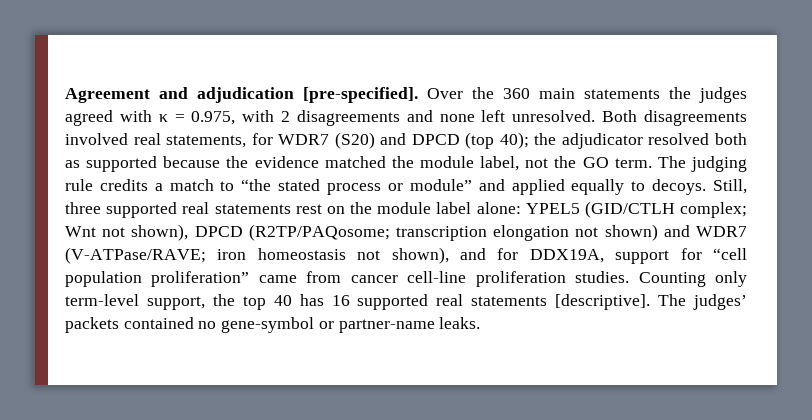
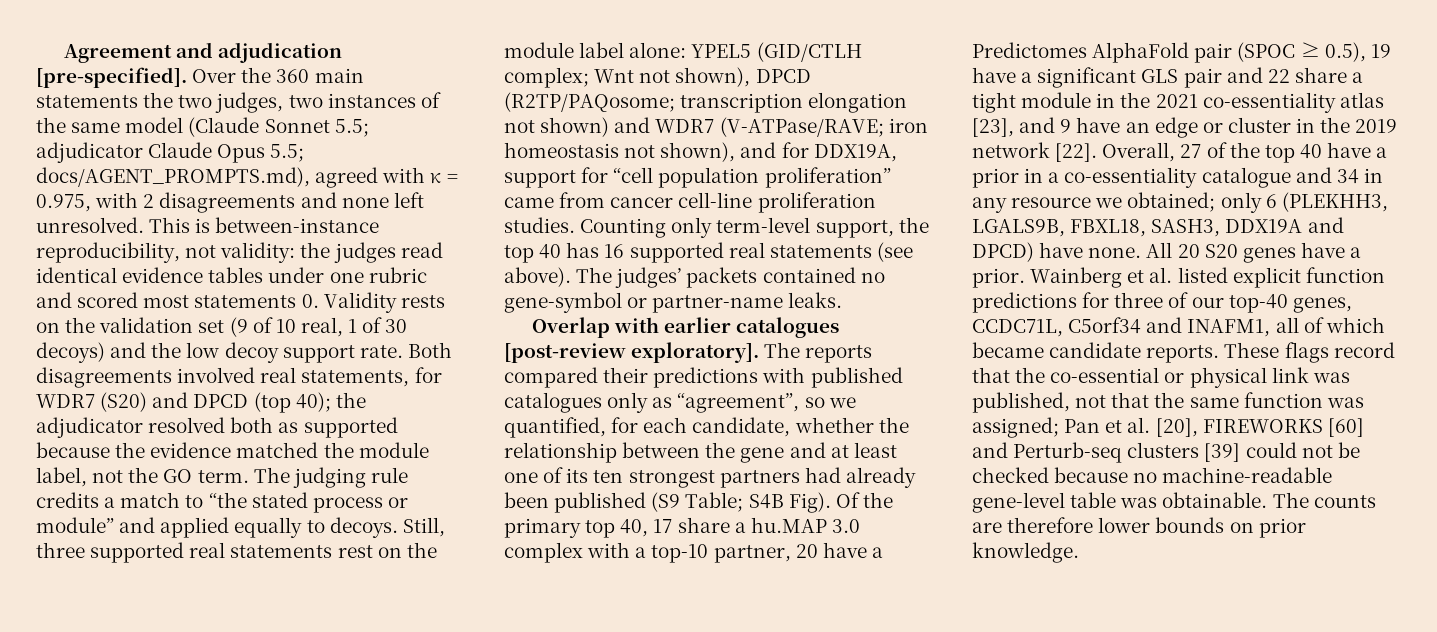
[699,87,747,103] judges -> [178,92,441,113] [36,117,369,137] [36,142,305,163] [36,167,310,187] two judges, two instances of the same model (Claude Sonnet 5.5; adjudicator Claude Opus 5.5; docs/AGENT_PROMPTS.md),
(596, 116) none -> [149,217,380,233] [36,242,443,263] [36,267,427,283] [36,292,445,313] [36,317,408,337] [36,342,403,363] This is between-instance reproducibility, not validity: the judges read identical evidence tables under one rubric and scored most statements 0. Validity rests on the validation set (9 of 10 real, 1 of 30 decoys) and the low decoy support rate.
[555,294,651,310] [descriptive]. -> [876,242,913,262] [504,267,571,287] (see above).
(481, 323) none -> [531,317,839,338] [504,342,873,363] [504,367,903,388] [504,392,856,413] [504,417,909,438] [504,442,897,463] [504,467,916,488] [504,492,893,513] [504,517,860,538] [504,542,883,563] [972,42,1391,63] [972,67,1364,88] [972,92,1384,113] [972,117,1398,138] [972,142,1388,163] [972,167,1383,188] [972,192,1388,213] [972,217,1344,237] [972,242,1362,263] [972,267,1385,288] [972,292,1352,313] [972,317,1385,337] [972,342,1395,363] [972,367,1350,388] [972,392,1364,413] [972,417,1364,438] [972,442,1360,463] [972,467,1333,483] [972,492,1376,513] [972,517,1306,538] [972,542,1079,563] // Overlap with earlier catalogues [post-review exploratory]. The reports compared their predictions with published catalogues only as “agreement”, so we quantified, for each candidate, whether the relationship between the gene and at least one of its ten strongest partners had already been published (S9 Table; S4B Fig). Of the primary top 40, 17 share a hu.MAP 3.0 complex with a top-10 partner, 20 have a Predictomes AlphaFold pair (SPOC ≥ 0.5), 19 have a significant GLS pair and 22 share a tight module in the 2021 co-essentiality atlas [23], and 9 have an edge or cluster in the 2019 network [22]. Overall, 27 of the top 40 have a prior in a co-essentiality catalogue and 34 in any resource we obtained; only 6 (PLEKHH3, LGALS9B, FBXL18, SASH3, DDX19A and DPCD) have none. All 20 S20 genes have a prior. Wainberg et al. listed explicit function predictions for three of our top-40 genes, CCDC71L, C5orf34 and INAFM1, all of which became candidate reports. These flags record that the co-essential or physical link was published, not that the same function was assigned; Pan et al. [20], FIREWORKS [60] and Perturb-seq clusters [39] could not be checked because no machine-readable gene-level table was obtainable. The counts are therefore lower bounds on prior knowledge.

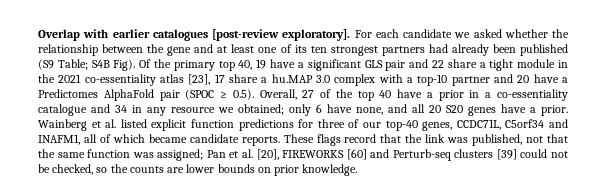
[63,42,342,63] [36,67,364,88] [36,92,441,113] [36,117,369,137] [36,142,305,163] [36,167,458,188] [36,192,424,213] [36,217,380,233] [36,242,443,263] [36,267,427,283] [36,292,445,313] [36,317,408,337] [36,342,452,363] [36,367,442,388] [36,392,366,413] [36,417,398,438] [36,442,429,458] [36,467,408,488] [36,492,408,513] [36,517,445,538] [36,542,437,563] [504,42,862,62] [504,67,811,88] [504,92,908,113] [504,117,928,137] [504,142,897,162] [504,167,891,188] [504,192,876,213] [504,217,929,238] [504,242,913,263] [504,267,885,288] [504,292,843,313] Agreement and adjudication [pre-specified]. Over the 360 main statements the two judges, two instances of the same model (Claude Sonnet 5.5; adjudicator Claude Opus 5.5; docs/AGENT_PROMPTS.md), agreed with κ = 0.975, with 2 disagreements and none left unresolved. This is between-instance reproducibility, not validity: the judges read identical evidence tables under one rubric and scored most statements 0. Validity rests on the validation set (9 of 10 real, 1 of 30 decoys) and the low decoy support rate. Both disagreements involved real statements, for WDR7 (S20) and DPCD (top 40); the adjudicator resolved both as supported because the evidence matched the module label, not the GO term. The judging rule credits a match to “the stated process or module” and applied equally to decoys. Still, three supported real statements rest on the module label alone: YPEL5 (GID/CTLH complex; Wnt not shown), DPCD (R2TP/PAQosome; transcription elongation not shown) and WDR7 (V-ATPase/RAVE; iron homeostasis not shown), and for DDX19A, support for “cell population proliferation” came from cancer cell-line proliferation studies. Counting only term-level support, the top 40 has 16 supported real statements (see above). The judges’ packets contained no gene-symbol or partner-name leaks. // -> (38, 35) none
[764,342,873,363] [504,367,903,388] [504,392,856,413] [504,417,791,438] The reports compared their predictions with published catalogues only as “agreement”, so we quantified, for each candidate, -> [354,29,502,38] For each candidate we asked
[653,517,860,533] [504,542,883,563] [972,42,1366,63] 17 share a hu.MAP 3.0 complex with a top-10 partner, 20 have a Predictomes AlphaFold pair (SPOC ≥ 0.5), -> (253, 65) none
[1019,117,1398,138] [972,142,1098,162] and 9 have an edge or cluster in the 2019 network [22]. -> [214,74,568,86] [38,89,254,101] 17 share a hu.MAP 3.0 complex with a top-10 partner and 20 have a Predictomes AlphaFold pair (SPOC ≥ 0.5).
[1281,192,1388,212] [972,217,1344,237] [972,242,1173,262] (PLEKHH3, LGALS9B, FBXL18, SASH3, DDX19A and DPCD) have none. All -> [327,104,425,115] have none, and all
[1050,367,1267,388] co-essential or physical -> (423, 138) none
[972,467,1333,483] [972,492,1309,513] checked because no machine-readable gene-level table was obtainable. The -> [52,164,128,175] checked, so the
[1007,517,1094,533] therefore -> (185, 170) none

